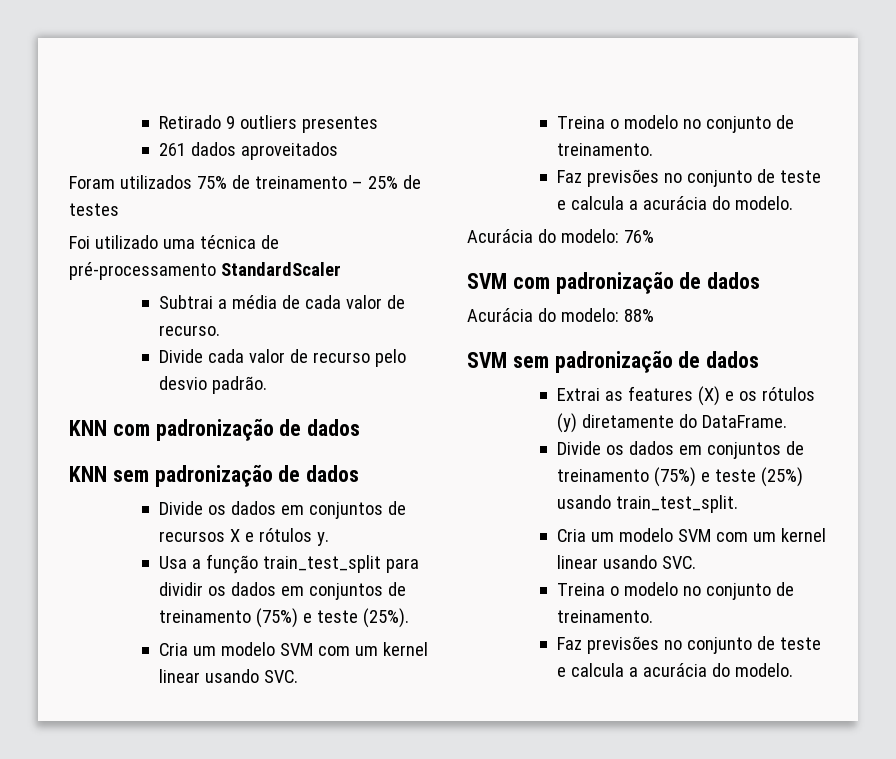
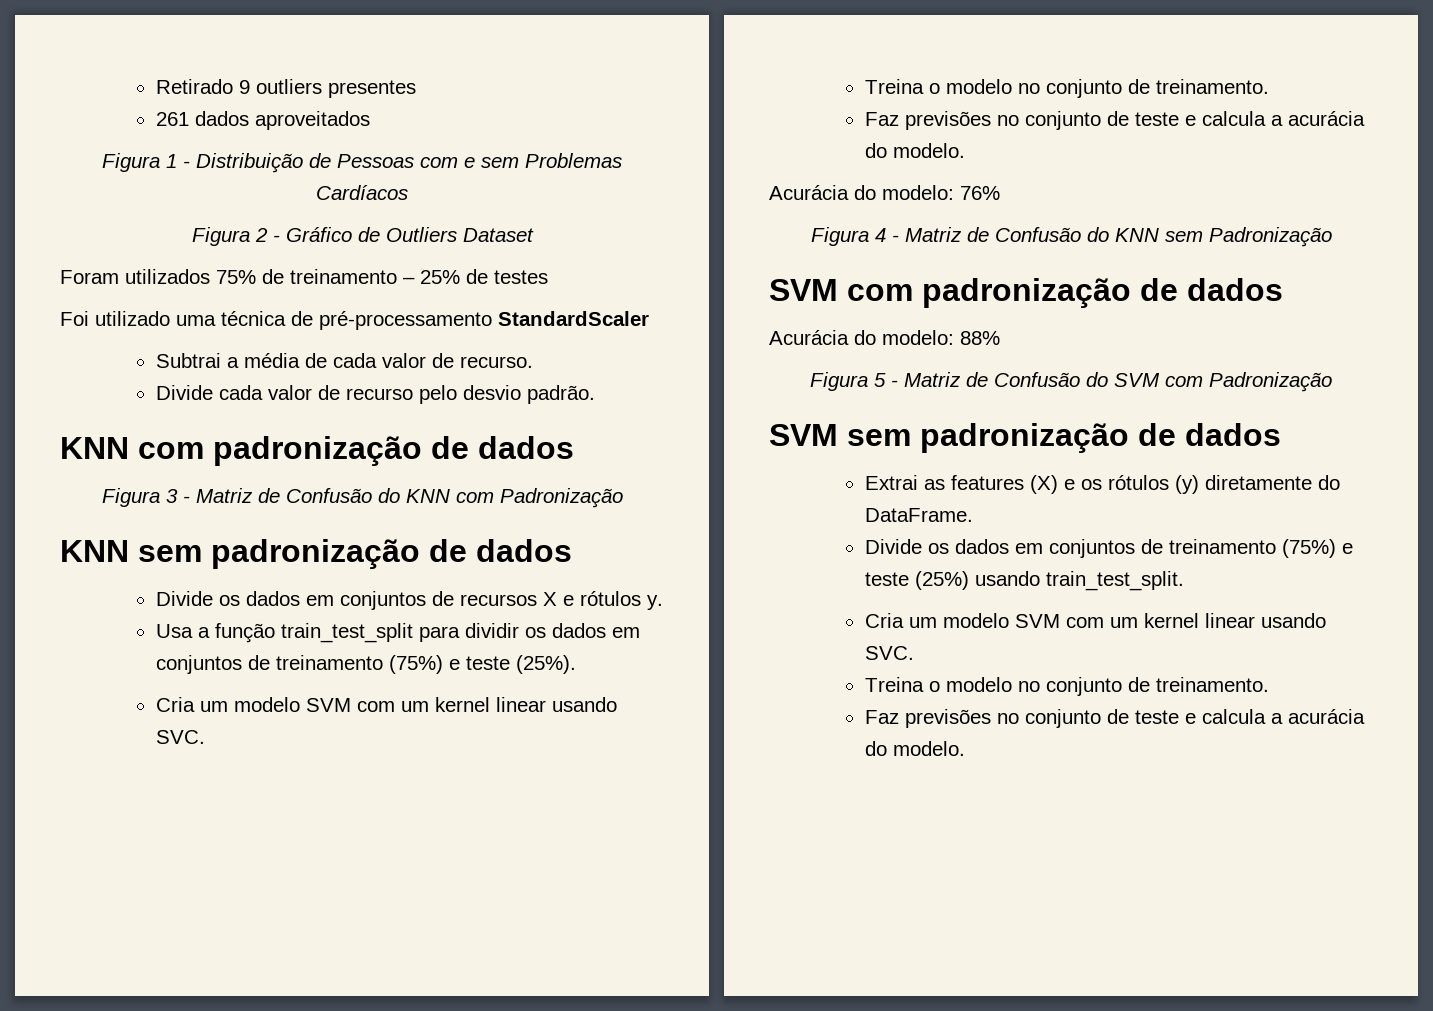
(339, 151) none -> [102,153,622,173] [316,185,408,200] [191,227,534,246] // Figura 1 - Distribuição de Pessoas com e sem Problemas Cardíacos // Figura 2 - Gráfico de Outliers Dataset
(361, 427) none -> [101,488,623,508] // Figura 3 - Matriz de Confusão do KNN com Padronização
(654, 236) none -> [810,227,1332,247] // Figura 4 - Matriz de Confusão do KNN sem Padronização
(654, 315) none -> [810,372,1332,392] // Figura 5 - Matriz de Confusão do SVM com Padronização

